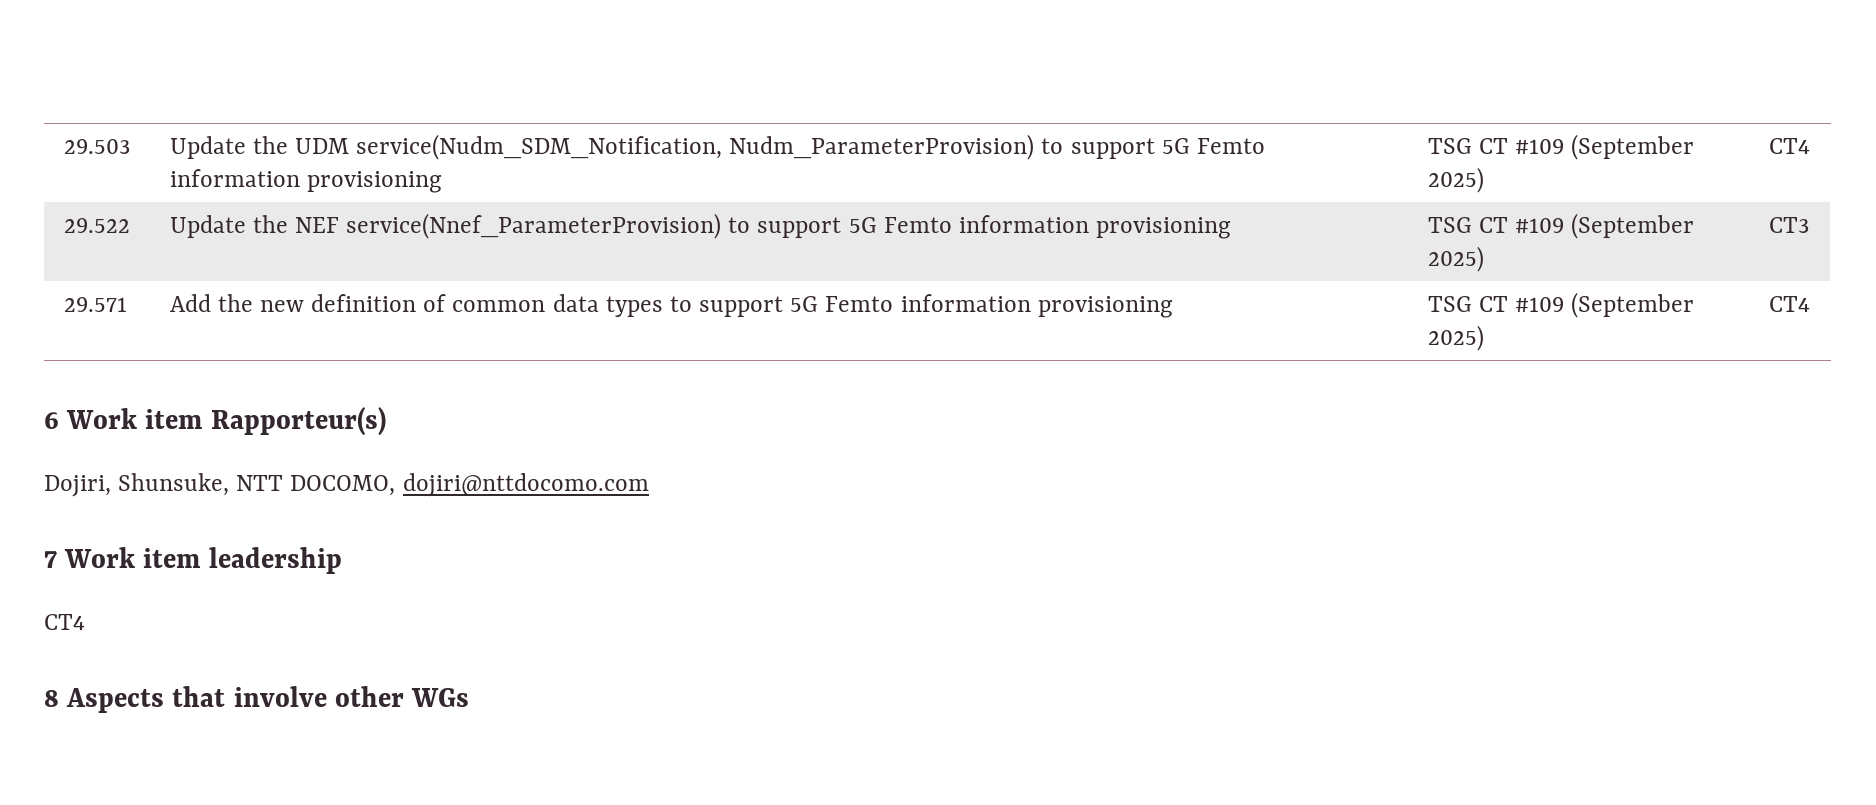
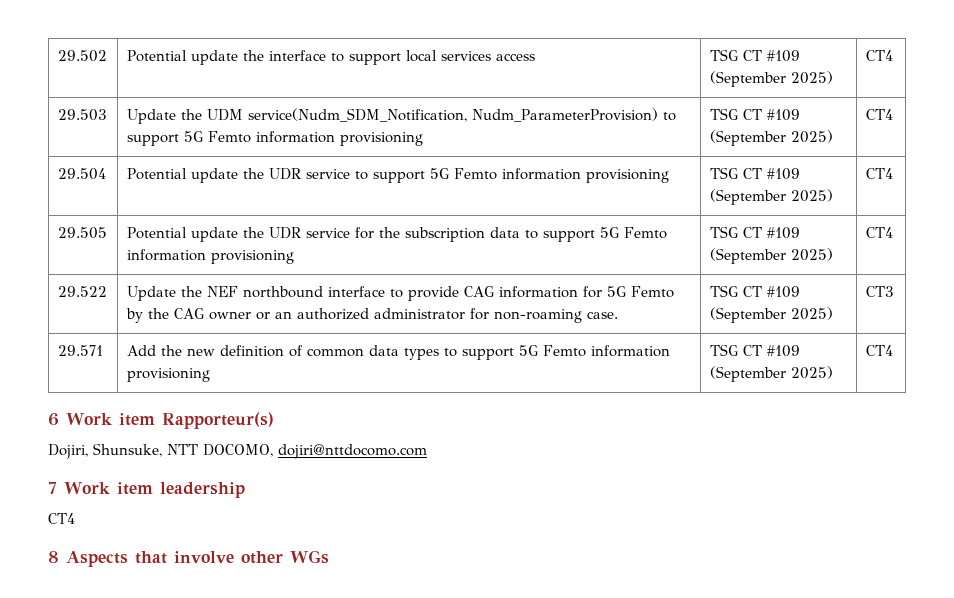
(63, 146) none -> [57,50,107,62] [126,50,535,65] [709,49,800,62] [709,71,833,87] [865,50,893,61] 29.502 | Potential update the interface to support local services access | TSG CT #109 (September 2025) | CT4 //
[63,218,130,233] [169,213,722,239] 29.522 | Update the NEF service(Nnef_ParameterProvision) -> [57,168,106,180] [126,168,350,183] 29.504 | Potential update the UDR service
(1484, 259) none -> [865,168,893,179] [57,227,107,239] [126,227,667,242] [126,249,294,264] [709,226,800,239] [709,248,833,264] [865,227,893,238] [57,286,107,297] [126,286,674,301] [125,308,618,323] [709,285,800,298] [709,307,833,323] | CT4 // 29.505 | Potential update the UDR service for the subscription data to support 5G Femto information provisioning | TSG CT #109 (September 2025) | CT4 // 29.522 | Update the NEF northbound interface to provide CAG information for 5G Femto by the CAG owner or an authorized administrator for non-roaming case. | TSG CT #109 (September 2025)

